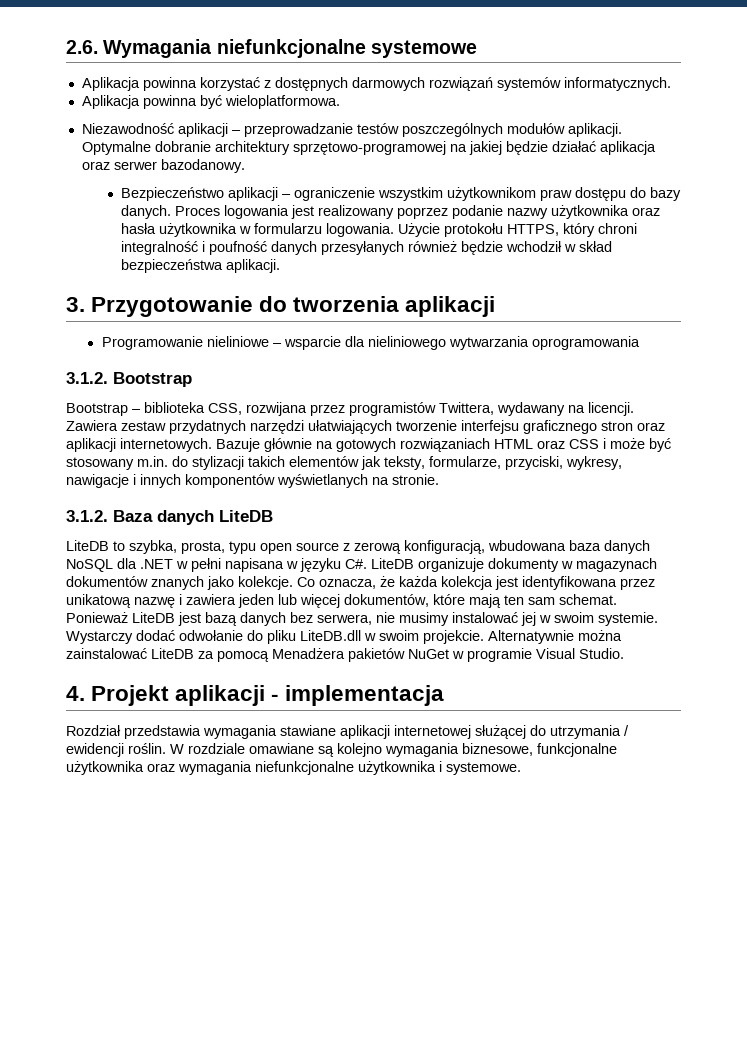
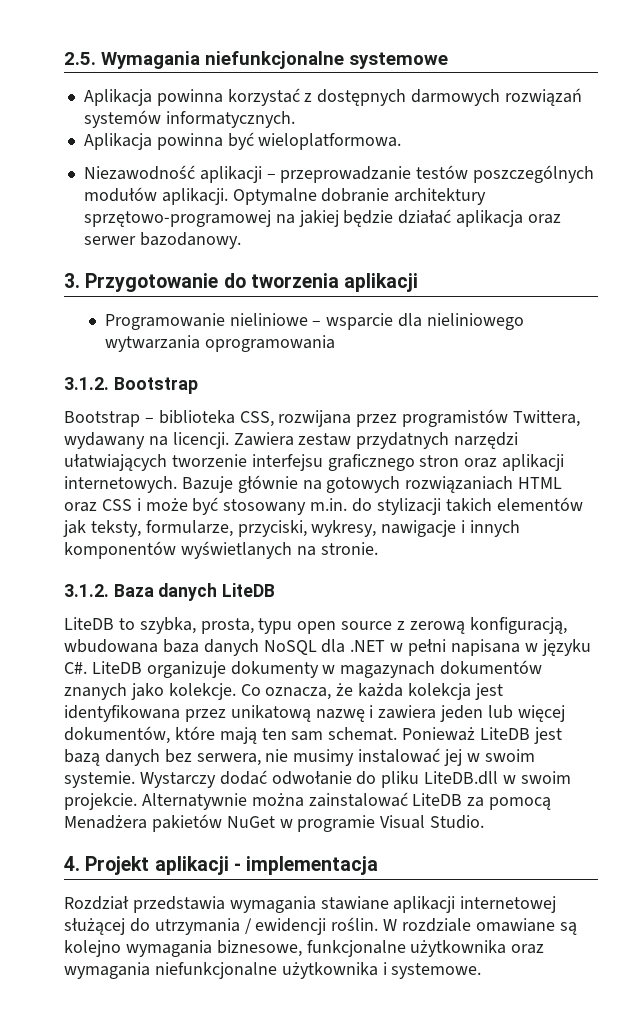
[66,40,98,54] 2.6. -> [64,52,96,65] 2.5.
[121,187,682,201] [121,205,661,219] [121,223,638,237] [121,241,613,255] [121,259,281,273] // Bezpieczeństwo aplikacji – ograniczenie wszystkim użytkownikom praw dostępu do bazy danych. Proces logowania jest realizowany poprzez podanie nazwy użytkownika oraz hasła użytkownika w formularzu logowania. Użycie protokołu HTTPS, który chroni integralność i poufność danych przesyłanych również będzie wchodził w skład bezpieczeństwa aplikacji. -> (241, 240) none

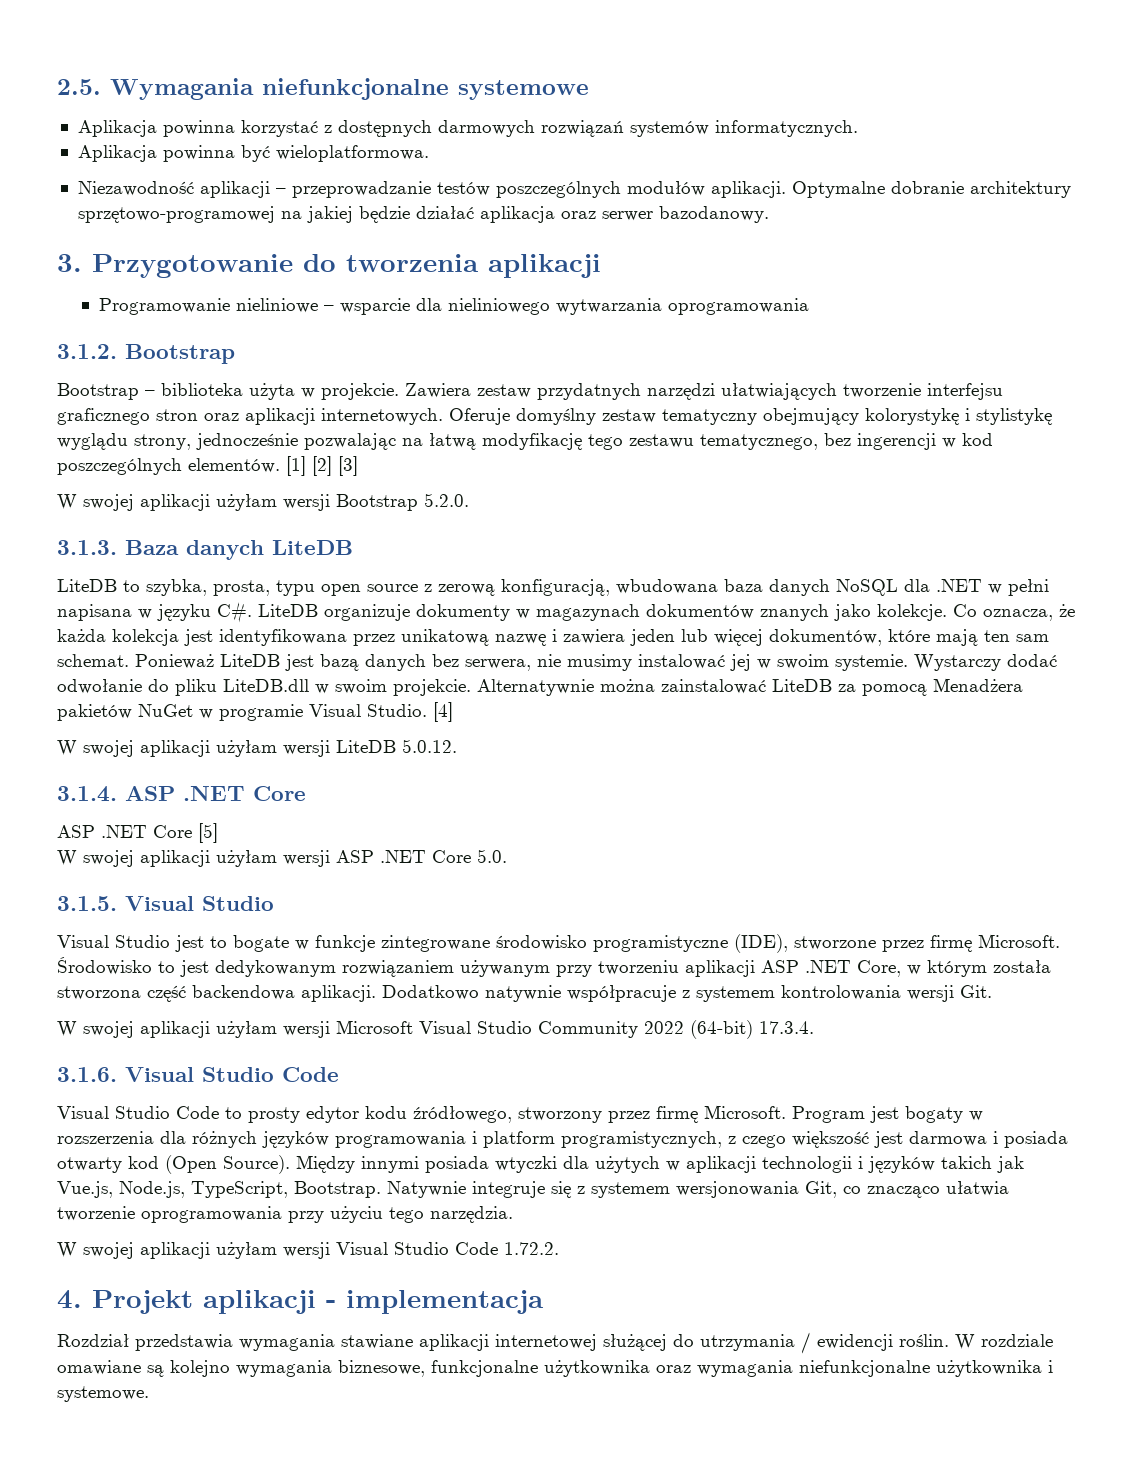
[239,409,581,427] [64,432,229,449] CSS, rozwijana przez programistów Twittera, wydawany na licencji. -> [249,383,399,400] użyta w projekcie.
[181,475,563,493] [64,497,583,515] [63,520,521,537] [64,541,378,559] [64,584,109,597] Bazuje głównie na gotowych rozwiązaniach HTML oraz CSS i może być stosowany m.in. do stylizacji takich elementów jak teksty, formularze, przyciski, wykresy, nawigacje i innych komponentów wyświetlanych na stronie. // 3.1.2. -> [449,408,1053,425] [57,433,993,450] [57,456,358,476] [57,493,469,511] [57,540,117,555] Oferuje domyślny zestaw tematyczny obejmujący kolorystykę i stylistykę wyglądu strony, jednocześnie pozwalając na łatwą modyfikację tego zestawu tematycznego, bez ingerencji w kod poszczególnych elementów. [1] [2] [3] // W swojej aplikacji użyłam wersji Bootstrap 5.2.0. // 3.1.3.
(485, 822) none -> [433,702,453,722] [57,739,457,757] [57,786,306,802] [57,823,218,843] [57,849,507,867] [57,896,274,911] [57,934,1060,953] [57,957,1051,977] [57,985,992,1002] [57,1020,814,1039] [57,1067,339,1082] [57,1105,983,1123] [57,1131,1068,1148] [57,1155,1024,1174] [57,1181,1009,1198] [57,1206,513,1223] [57,1242,559,1259] [4] // W swojej aplikacji użyłam wersji LiteDB 5.0.12. // 3.1.4. ASP .NET Core // ASP .NET Core [5] // W swojej aplikacji użyłam wersji ASP .NET Core 5.0. // 3.1.5. Visual Studio // Visual Studio jest to bogate w funkcje zintegrowane środowisko programistyczne (IDE), stworzone przez firmę Microsoft. Środowisko to jest dedykowanym rozwiązaniem używanym przy tworzeniu aplikacji ASP .NET Core, w którym została stworzona część backendowa aplikacji. Dodatkowo natywnie współpracuje z systemem kontrolowania wersji Git. // W swojej aplikacji użyłam wersji Microsoft Visual Studio Community 2022 (64-bit) 17.3.4. // 3.1.6. Visual Studio Code // Visual Studio Code to prosty edytor kodu źródłowego, stworzony przez firmę Microsoft. Program jest bogaty w rozszerzenia dla różnych języków programowania i platform programistycznych, z czego większość jest darmowa i posiada otwarty kod (Open Source). Między innymi posiada wtyczki dla użytych w aplikacji technologii i języków takich jak Vue.js, Node.js, TypeScript, Bootstrap. Natywnie integruje się z systemem wersjonowania Git, co znacząco ułatwia tworzenie oprogramowania przy użyciu tego narzędzia. // W swojej aplikacji użyłam wersji Visual Studio Code 1.72.2.

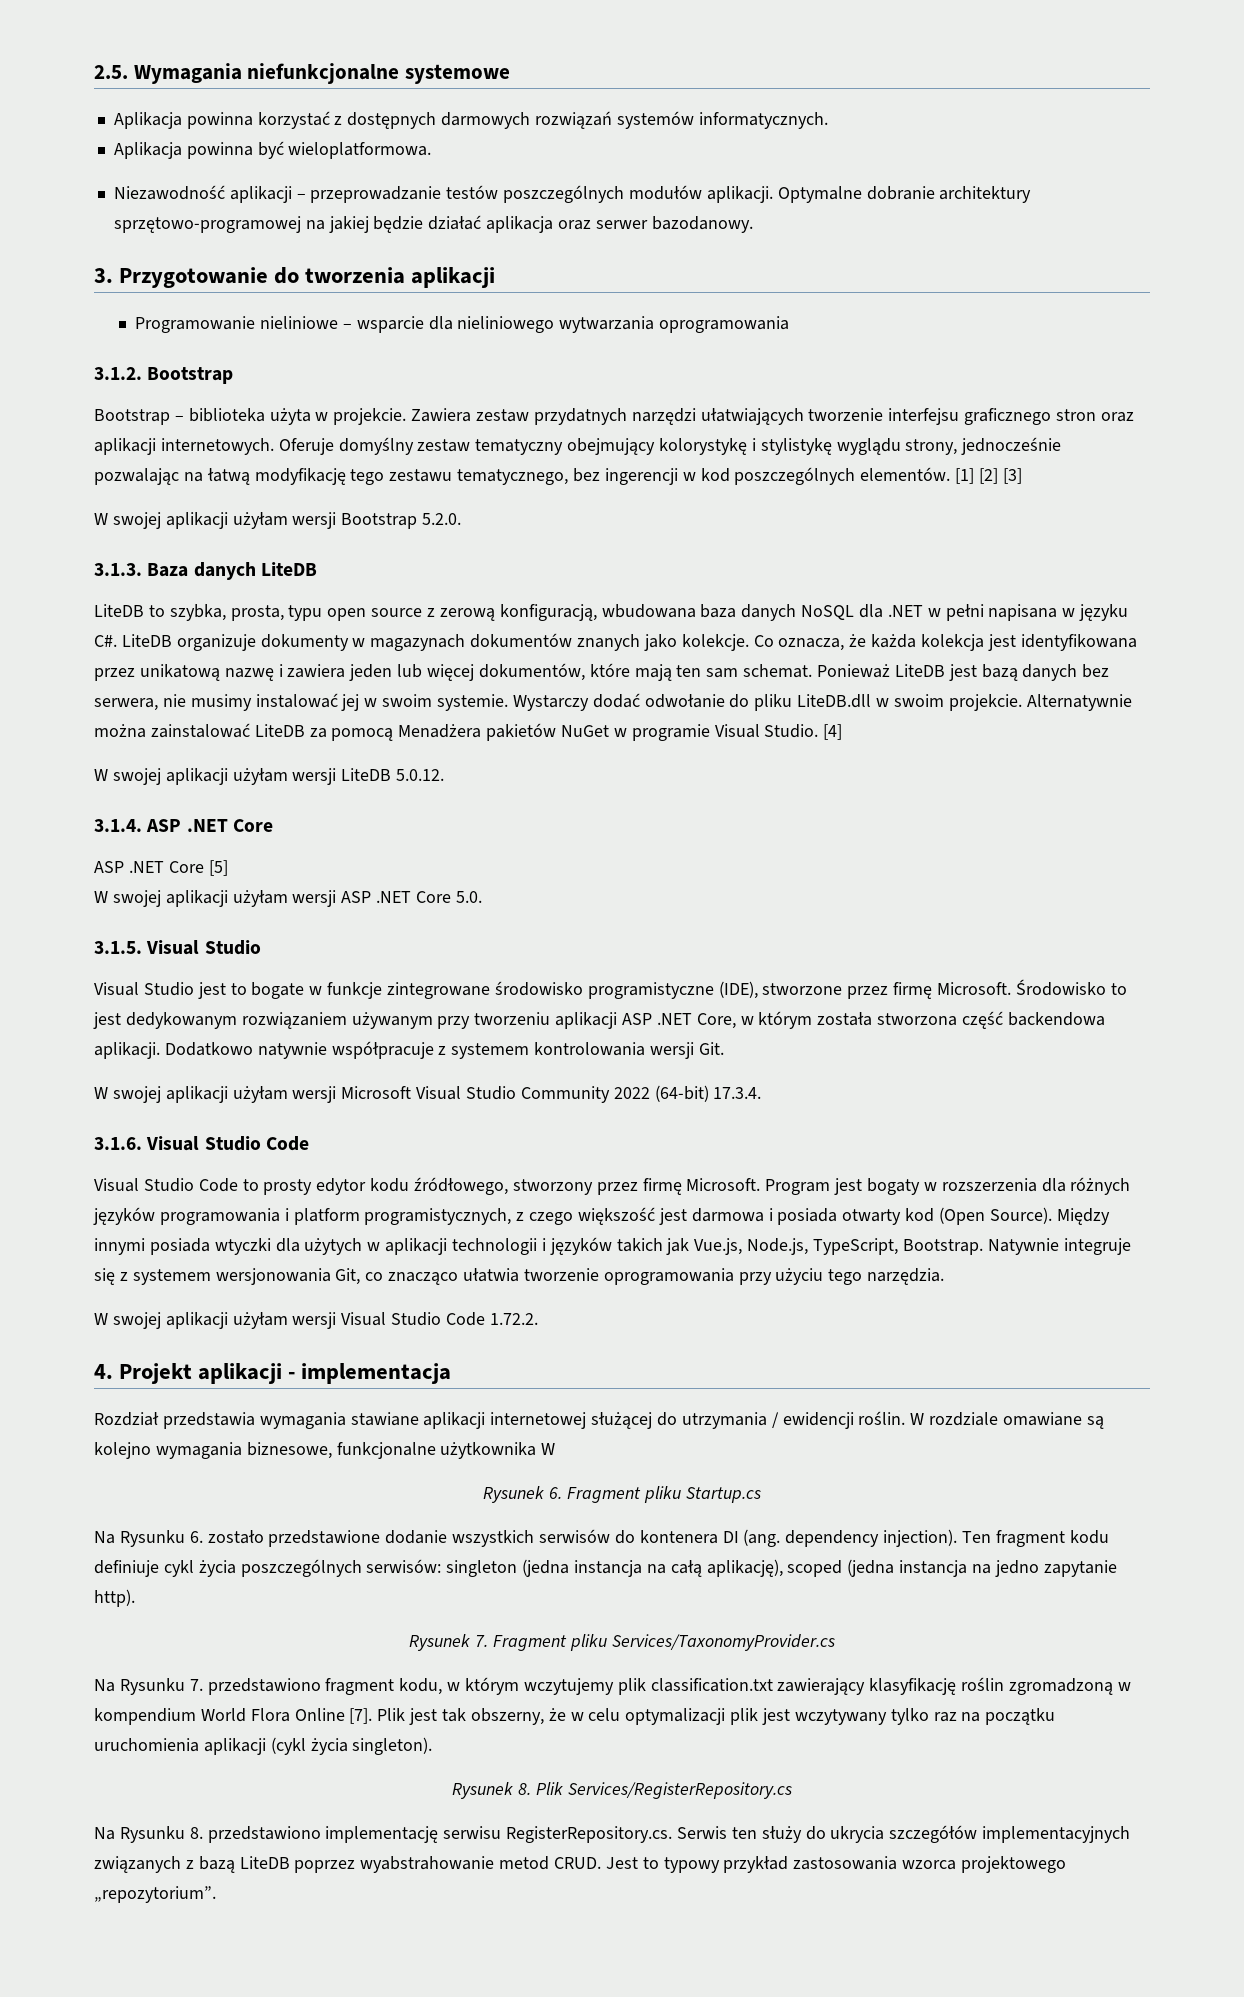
[656,1360,1053,1377] [57,1386,149,1402] oraz wymagania niefunkcjonalne użytkownika i systemowe. -> [541,1443,556,1455] [483,1486,761,1503] [94,1529,1109,1547] [94,1559,1117,1577] [94,1589,135,1607] [409,1634,835,1651] [94,1677,1131,1695] [94,1708,1056,1725] [94,1737,433,1755] [452,1782,792,1799] [94,1825,1131,1843] [94,1856,1067,1873] [94,1886,216,1903] W // Rysunek 6. Fragment pliku Startup.cs // Na Rysunku 6. zostało przedstawione dodanie wszystkich serwisów do kontenera DI (ang. dependency injection). Ten fragment kodu definiuje cykl życia poszczególnych serwisów: singleton (jedna instancja na całą aplikację), scoped (jedna instancja na jedno zapytanie http). // Rysunek 7. Fragment pliku Services/TaxonomyProvider.cs // Na Rysunku 7. przedstawiono fragment kodu, w którym wczytujemy plik classification.txt zawierający klasyfikację roślin zgromadzoną w kompendium World Flora Online [7]. Plik jest tak obszerny, że w celu optymalizacji plik jest wczytywany tylko raz na początku uruchomienia aplikacji (cykl życia singleton). // Rysunek 8. Plik Services/RegisterRepository.cs // Na Rysunku 8. przedstawiono implementację serwisu RegisterRepository.cs. Serwis ten służy do ukrycia szczegółów implementacyjnych związanych z bazą LiteDB poprzez wyabstrahowanie metod CRUD. Jest to typowy przykład zastosowania wzorca projektowego „repozytorium”.

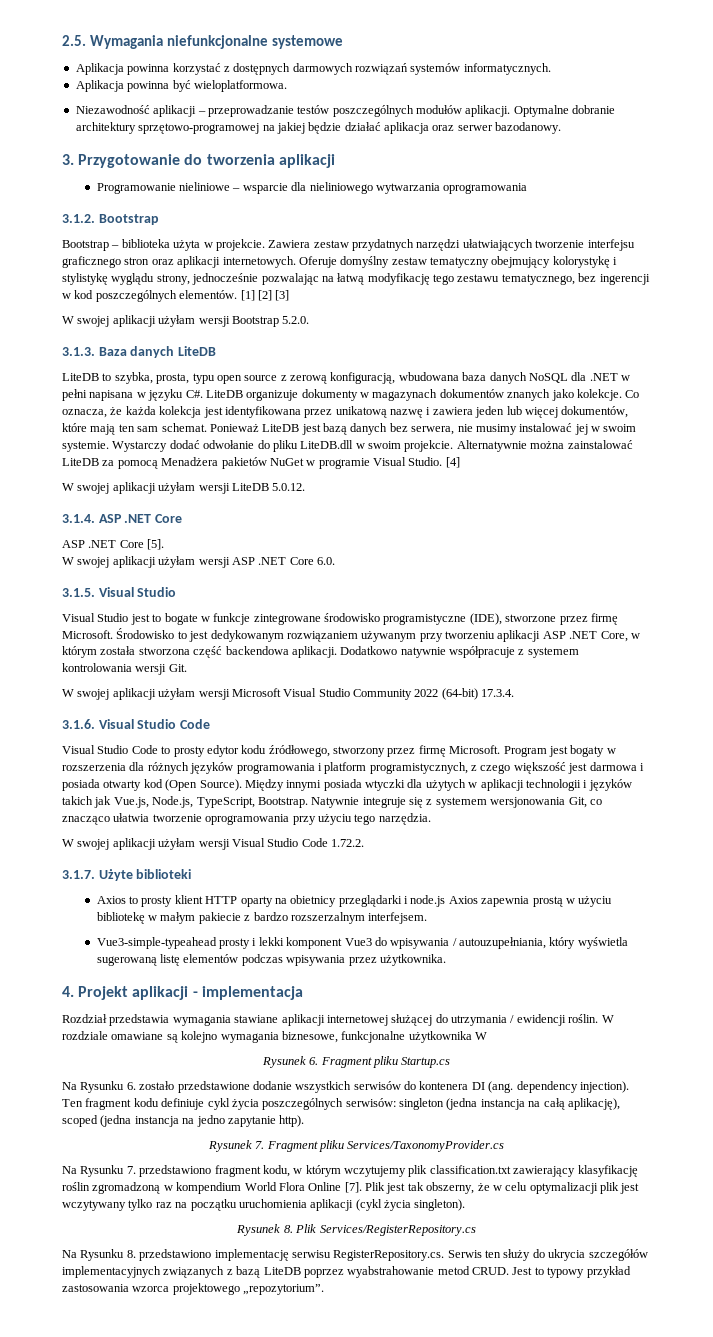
[208,860,228,876] [5] -> [147,539,165,550] [5].
[455,891,482,903] 5.0. -> [317,557,335,565] 6.0.
(538, 1319) none -> [62,869,192,881] [96,895,613,907] [96,912,428,924] [96,937,628,949] [96,954,446,966] // 3.1.7. Użyte biblioteki // Axios to prosty klient HTTP oparty na obietnicy przeglądarki i node.js Axios zapewnia prostą w użyciu bibliotekę w małym pakiecie z bardzo rozszerzalnym interfejsem. // Vue3-simple-typeahead prosty i lekki komponent Vue3 do wpisywania / autouzupełniania, który wyświetla sugerowaną listę elementów podczas wpisywania przez użytkownika.

